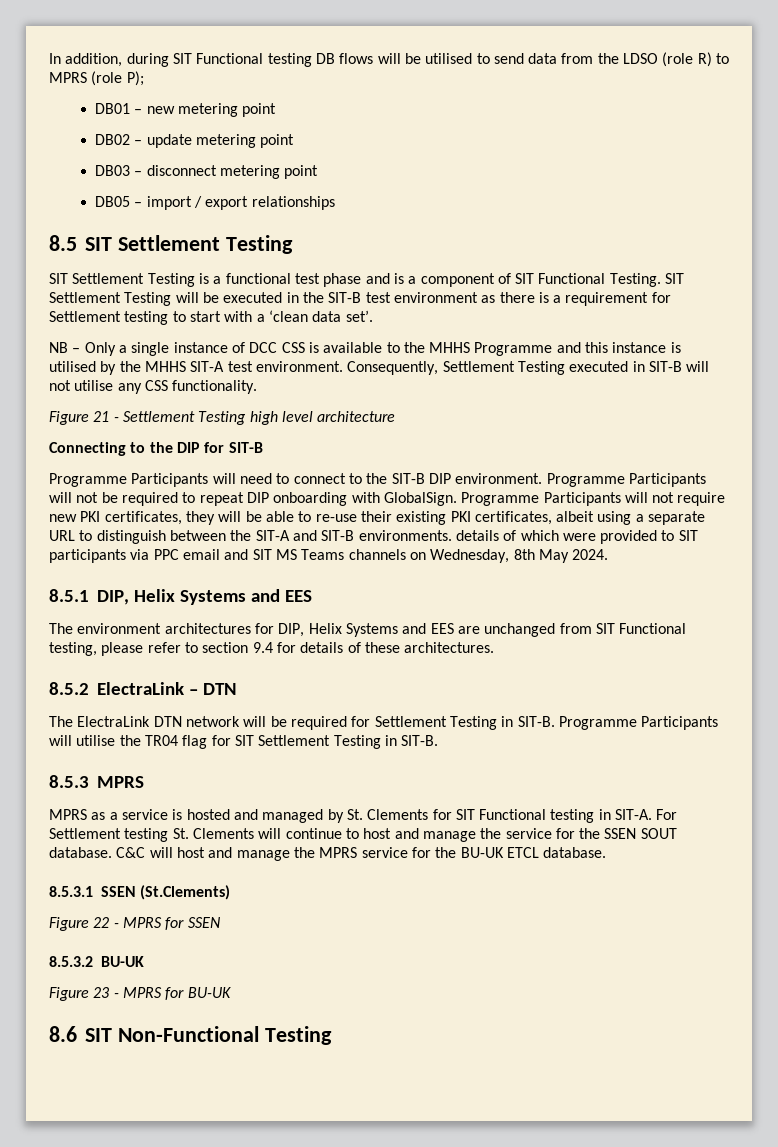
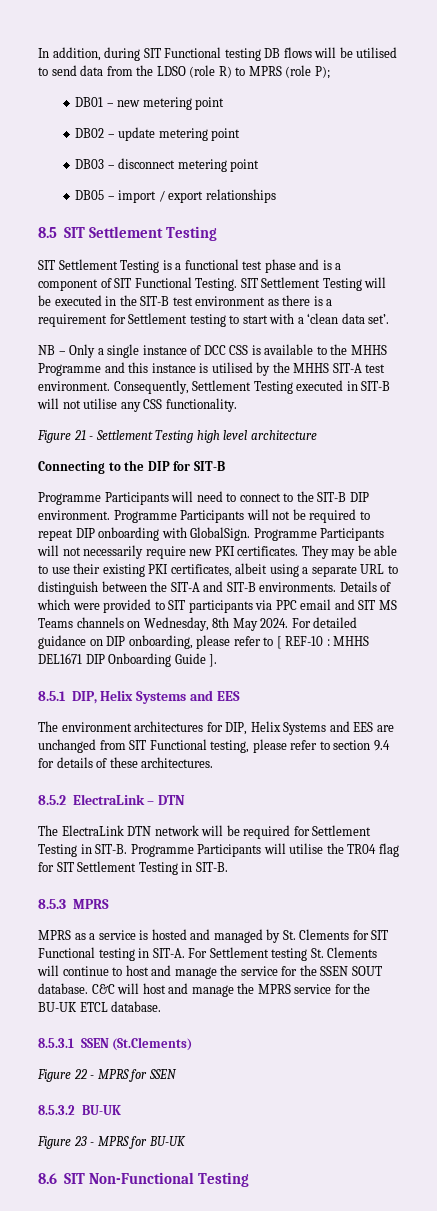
(675, 497) none -> [83,545,144,559] necessarily
[104,511,242,525] certificates, they will -> [237,545,356,559] certificates. They may
[315,514,357,522] re-use -> [51,567,70,574] use
[455,530,499,541] details -> [339,581,377,592] Details
(609, 554) none -> [291,617,358,628] [38,635,370,649] [38,653,218,667] For detailed guidance on DIP onboarding, please refer to [ REF-10 : MHHS DEL1671 DIP Onboarding Guide ].

